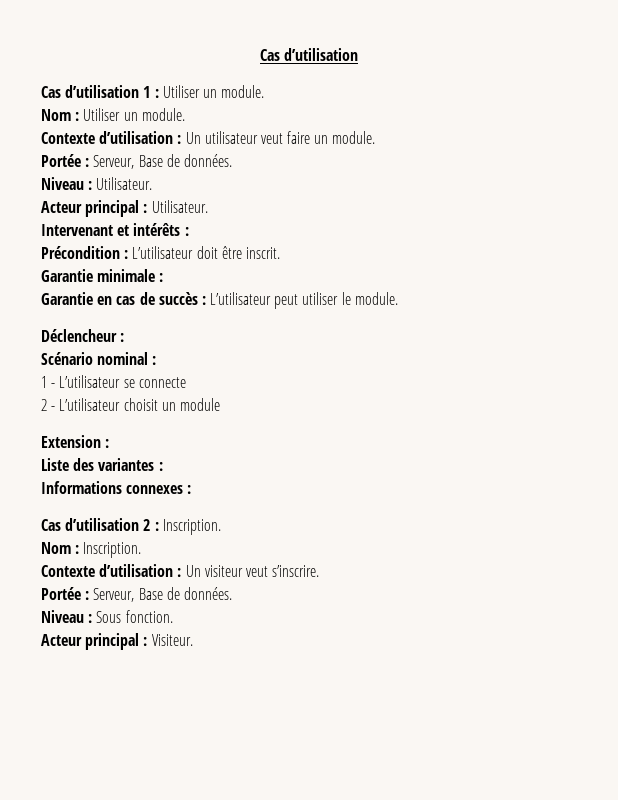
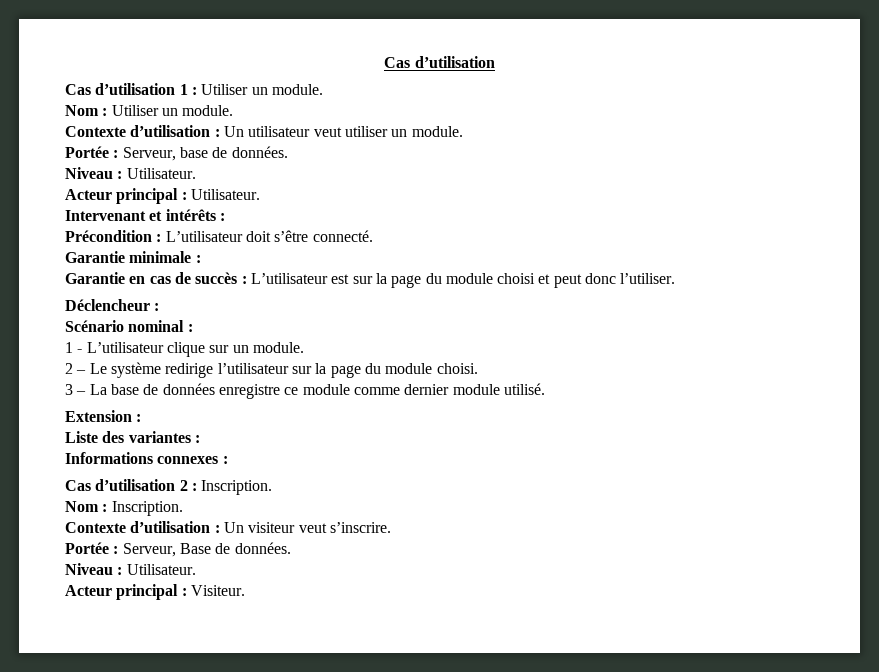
[287,131,311,144] faire -> [344,126,388,137] utiliser
[138,155,163,167] Base -> [179,147,208,158] base
[221,246,280,259] être inscrit. -> [274,230,373,242] s’être connecté.
[274,292,398,309] peut utiliser le module. -> [331,273,676,288] est sur la page du module choisi et peut donc l’utiliser.
[123,377,186,388] [41,398,220,411] se connecte // 2 - L’utilisateur choisit un module -> [166,342,304,357] [65,362,478,378] [65,383,545,399] clique sur un module. // 2 – Le système redirige l’utilisateur sur la page du module choisi. // 3 – La base de données enregistre ce module comme dernier module utilisé.
[96,610,173,623] Sous fonction. -> [126,564,196,575] Utilisateur.

